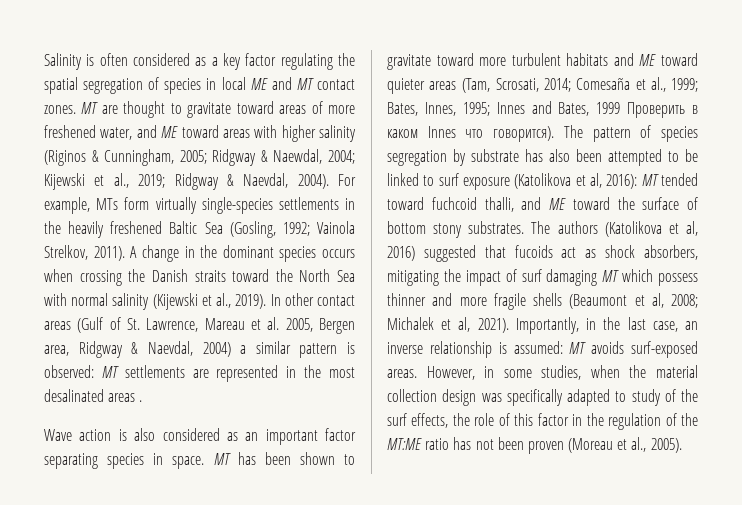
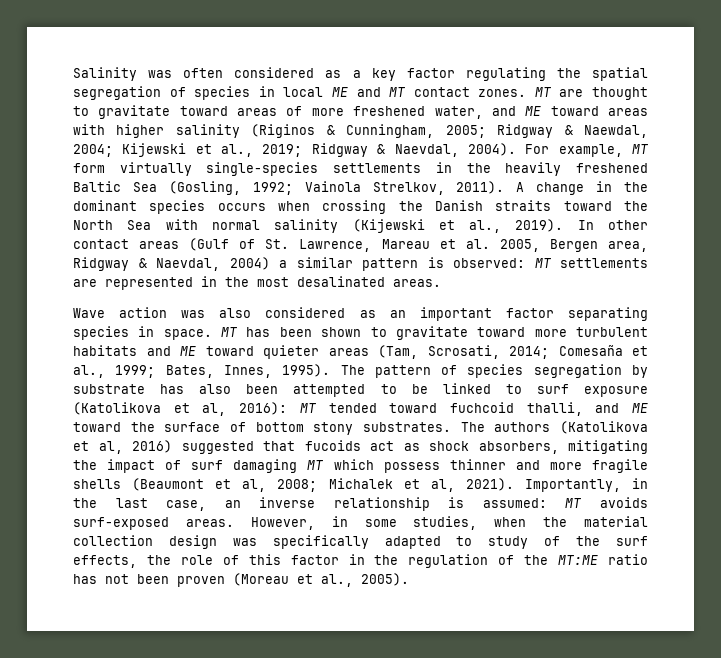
[86,54,95,66] is -> [148,70,173,78] was
[96,198,119,210] MTs -> [632,144,650,154] MT
[108,393,143,402] areas . -> [393,279,441,287] areas.
[118,429,127,441] is -> [181,310,206,318] was
[462,101,698,118] [387,126,555,142] 1995; Innes and Bates, 1999 Проверить в каком Innes что говорится). -> [282,364,331,377] 1995).

